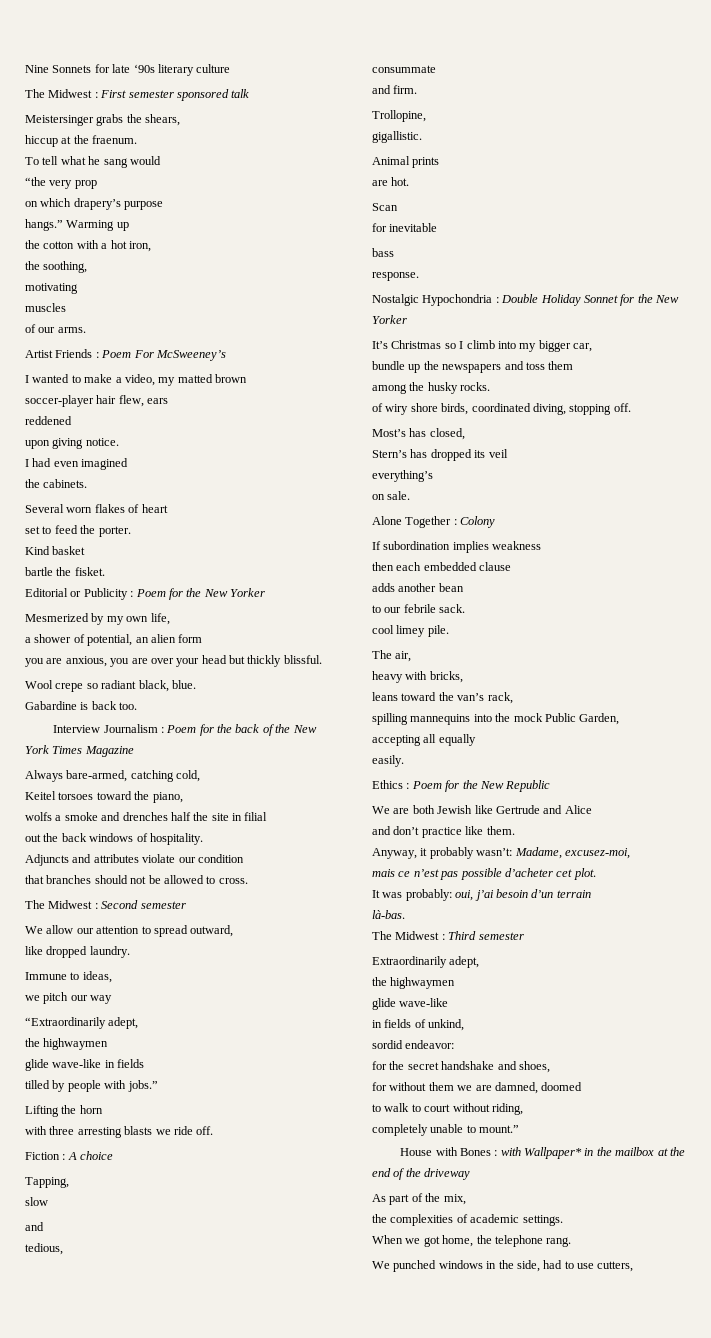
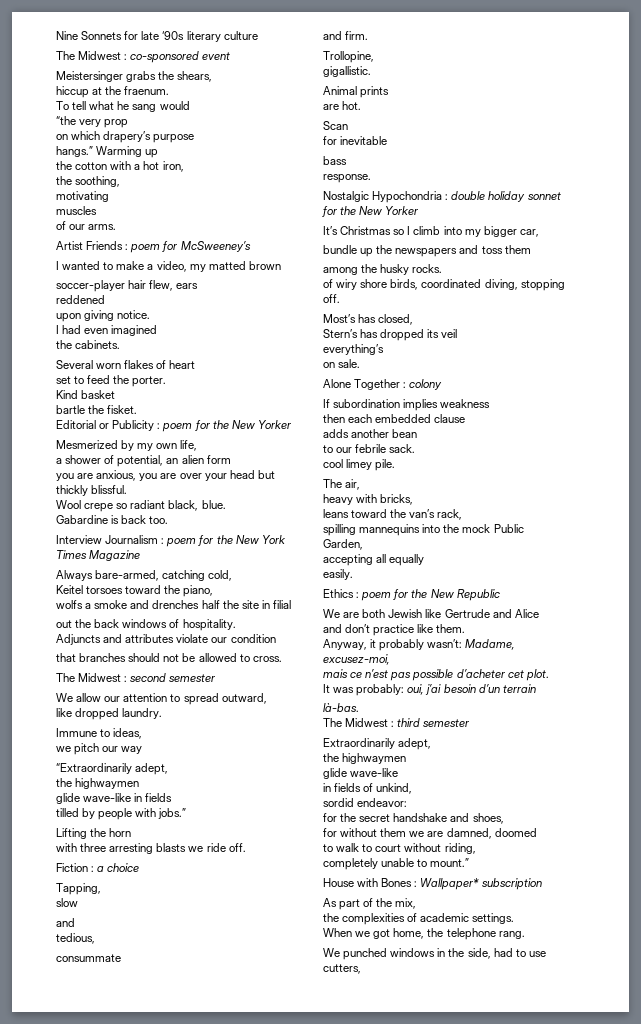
[100,89,250,101] First semester sponsored talk -> [130,51,231,63] co-sponsored event
[101,350,154,358] Poem For -> [130,241,178,253] poem for
[135,589,166,597] Poem -> [162,423,193,432] poem
[166,724,291,736] Poem for the back of the -> [166,535,233,547] poem for the
[101,900,139,909] Second -> [130,673,167,682] second
[67,1152,77,1160] A -> [97,866,105,872] a
[501,294,618,306] Double Holiday Sonnet -> [451,191,561,202] double holiday sonnet
[460,516,496,528] Colony -> [409,379,443,390] colony
[411,781,442,789] Poem -> [361,592,392,601] poem
[448,931,477,940] Third -> [397,718,421,727] third
[500,1147,685,1159] [372,1168,471,1180] with Wallpaper* in the mailbox at the end of the driveway -> [420,878,542,890] Wallpaper* subscription

